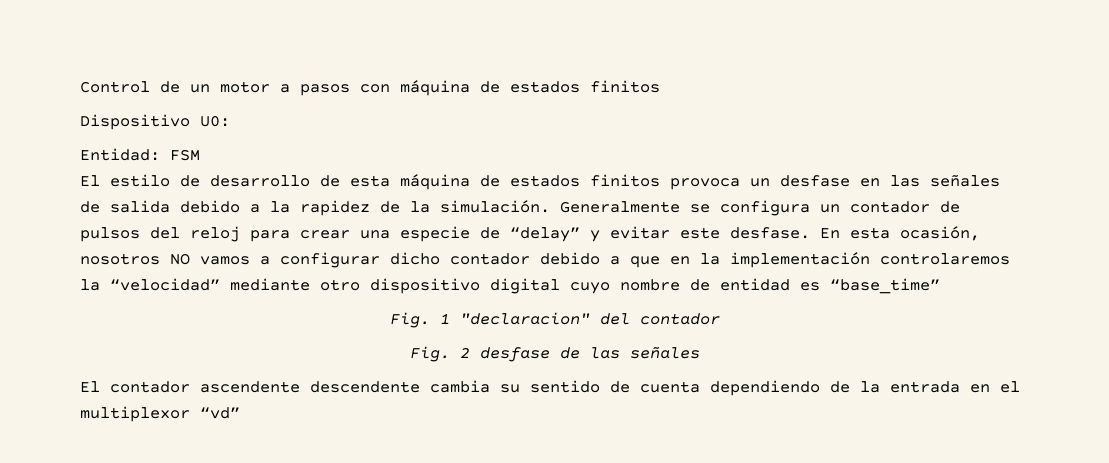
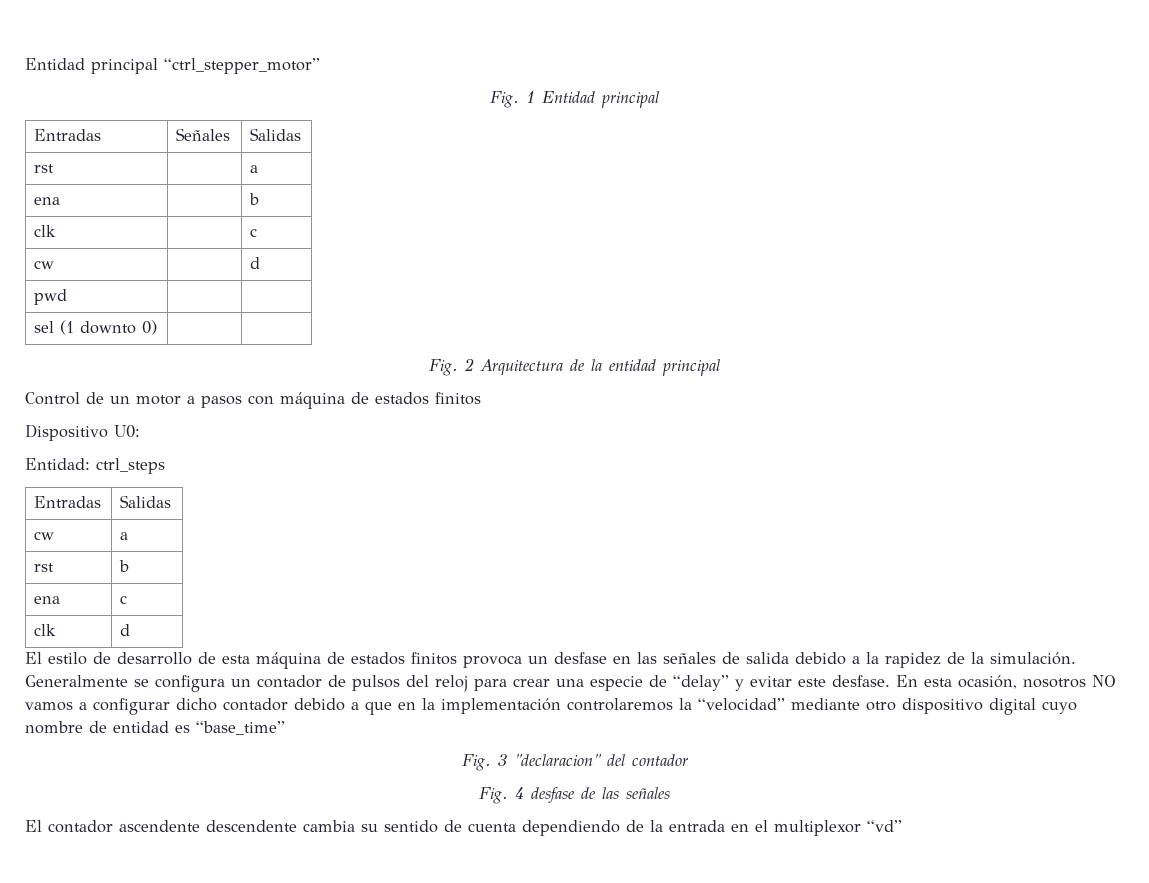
(80, 87) none -> [25,58,320,74] [490,91,659,108] [34,129,102,141] [176,128,231,141] [250,128,302,141] [34,164,55,173] [250,165,259,173] [34,197,61,205] [249,193,260,205] [34,225,57,237] [250,228,258,237] [34,260,55,269] [250,257,261,269] [34,289,68,305] [34,320,158,335] [429,358,720,376] Entidad principal “ctrl_stepper_motor” // Fig. 1 Entidad principal // Entradas | Señales | Salidas // rst | | a // ena | | b // clk | | c // cw | | d // pwd | | // sel (1 downto 0) | | // Fig. 2 Arquitectura de la entidad principal //
[170,149,200,161] FSM -> [96,458,165,474] [34,496,102,508] [120,495,172,508] [34,531,55,540] [120,532,129,540] [34,563,55,572] [119,560,130,572] [34,596,61,604] [120,595,128,604] [34,624,57,636] [120,624,131,636] ctrl_steps // Entradas | Salidas // cw | a // rst | b // ena | c // clk | d
[439,313,450,324] 1 -> [497,754,507,766] 3
[459,347,470,358] 2 -> [515,787,524,799] 4

